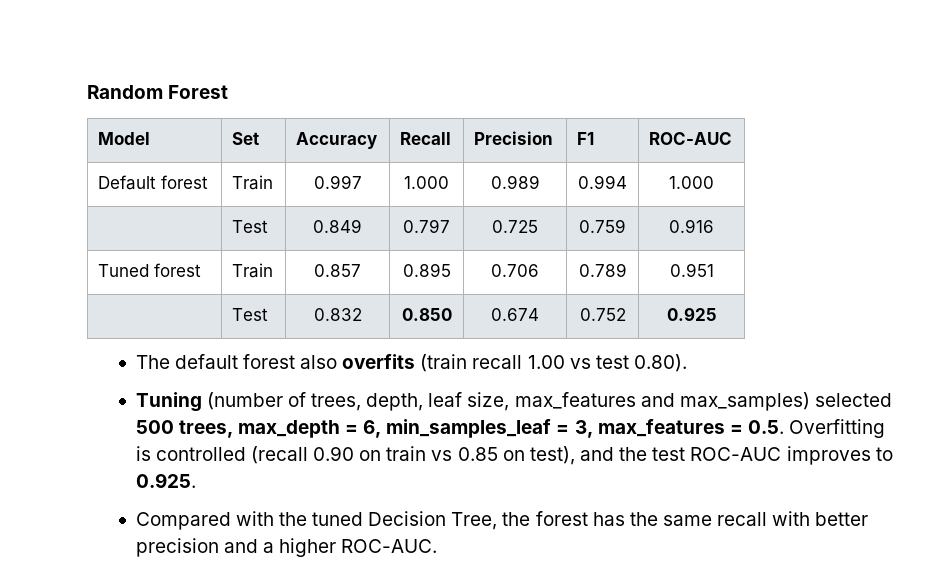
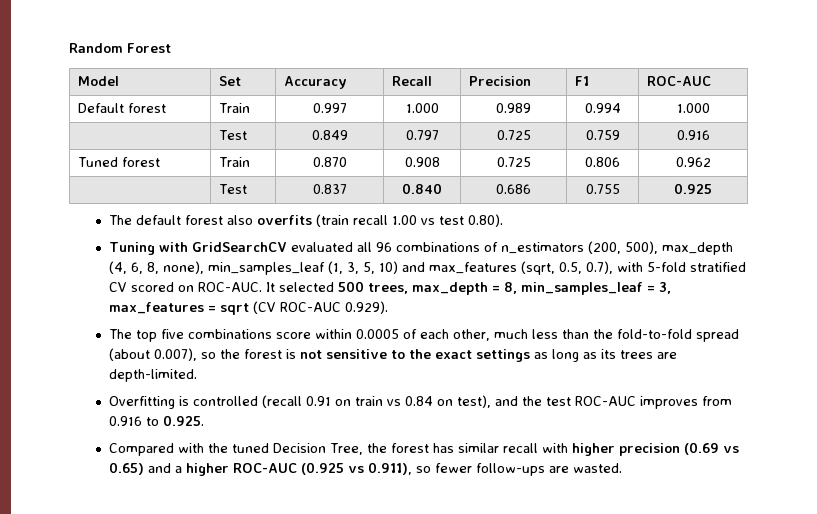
[314,264,361,277] [402,263,451,277] [491,264,539,277] [578,263,627,277] [669,263,714,277] [232,308,269,321] [313,308,362,321] [401,308,452,321] [491,308,539,321] [579,308,626,321] 0.857 | 0.895 | 0.706 | 0.789 | 0.951 // | Test | 0.832 | 0.850 | 0.674 | 0.752 -> [312,157,347,167] [404,157,440,167] [496,157,531,167] [585,157,620,167] [675,157,711,167] [219,184,248,194] [312,184,347,194] [402,183,442,194] [496,184,531,194] [585,184,620,194] 0.870 | 0.908 | 0.725 | 0.806 | 0.962 // | Test | 0.837 | 0.840 | 0.686 | 0.755
[206,392,810,411] (number of trees, depth, leaf size, max_features and max_samples) -> [158,241,733,255] [108,261,746,275] [108,282,275,292] with GridSearchCV evaluated all 96 combinations of n_estimators (200, 500), max_depth (4, 6, 8, none), min_samples_leaf (1, 3, 5, 10) and max_features (sqrt, 0.5, 0.7), with 5-fold stratified CV scored on ROC-AUC. It
[363,420,382,438] 6, -> [503,282,517,294] 8,
[748,420,785,434] 0.5. -> [219,301,388,315] [108,329,739,342] [108,348,677,362] [108,369,197,382] sqrt (CV ROC-AUC 0.929). // The top five combinations score within 0.0005 of each other, much less than the fold-to-fold spread (about 0.007), so the forest is not sensitive to the exact settings as long as its trees are depth-limited. //
[313,446,355,461] 0.90 -> [305,396,331,406] 0.91
[457,447,498,461] 0.85 -> [404,396,433,406] 0.84
(871, 455) none -> [701,396,732,406] [108,416,142,426] from 0.916
[629,511,869,526] [135,538,438,557] the same recall with better precision and a higher ROC-AUC. -> [457,442,739,456] [108,462,622,476] similar recall with higher precision (0.69 vs 0.65) and a higher ROC-AUC (0.925 vs 0.911), so fewer follow-ups are wasted.

